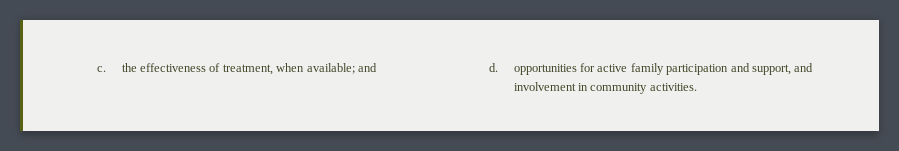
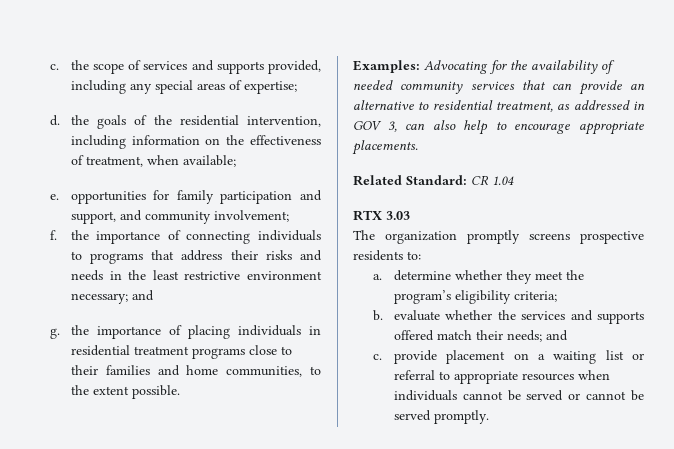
(137, 67) none -> [93,60,321,74] [70,80,297,94] [50,115,321,129] [70,135,245,149] scope of services and supports provided, including any special areas of expertise; // d. the goals of the residential intervention, including information on the
[357,63,377,72] [489,63,499,72] and // d. -> [50,194,60,200] // e.
[597,64,628,72] active -> (170, 195) none
[513,82,697,94] involvement in community activities. -> [144,210,289,224] [50,230,321,244] [70,250,323,264] [70,270,322,281] [70,290,154,304] [50,325,322,339] [70,345,292,359] [70,365,321,377] [70,385,180,399] [353,60,615,74] [353,80,645,95] [353,100,645,112] [353,120,644,135] [352,140,418,155] [353,175,514,186] [353,210,410,221] [353,230,644,244] [353,250,421,261] [373,270,584,284] [393,290,557,304] [373,310,644,324] [393,330,568,342] [373,350,644,364] [393,370,610,384] [393,390,644,401] [393,410,489,424] community involvement; // f. the importance of connecting individuals to programs that address their risks and needs in the least restrictive environment necessary; and // g. the importance of placing individuals in residential treatment programs close to their families and home communities, to the extent possible. // Examples: Advocating for the availability of needed community services that can provide an alternative to residential treatment, as addressed in GOV 3, can also help to encourage appropriate placements. // Related Standard: CR 1.04 // RTX 3.03 // The organization promptly screens prospective residents to: // a. determine whether they meet the program’s eligibility criteria; // b. evaluate whether the services and supports offered match their needs; and // c. provide placement on a waiting list or referral to appropriate resources when individuals cannot be served or cannot be served promptly.

